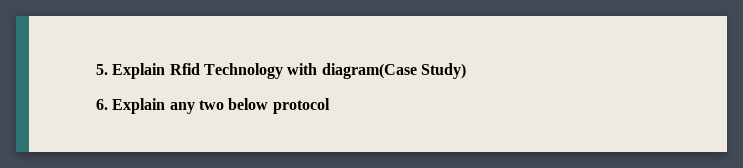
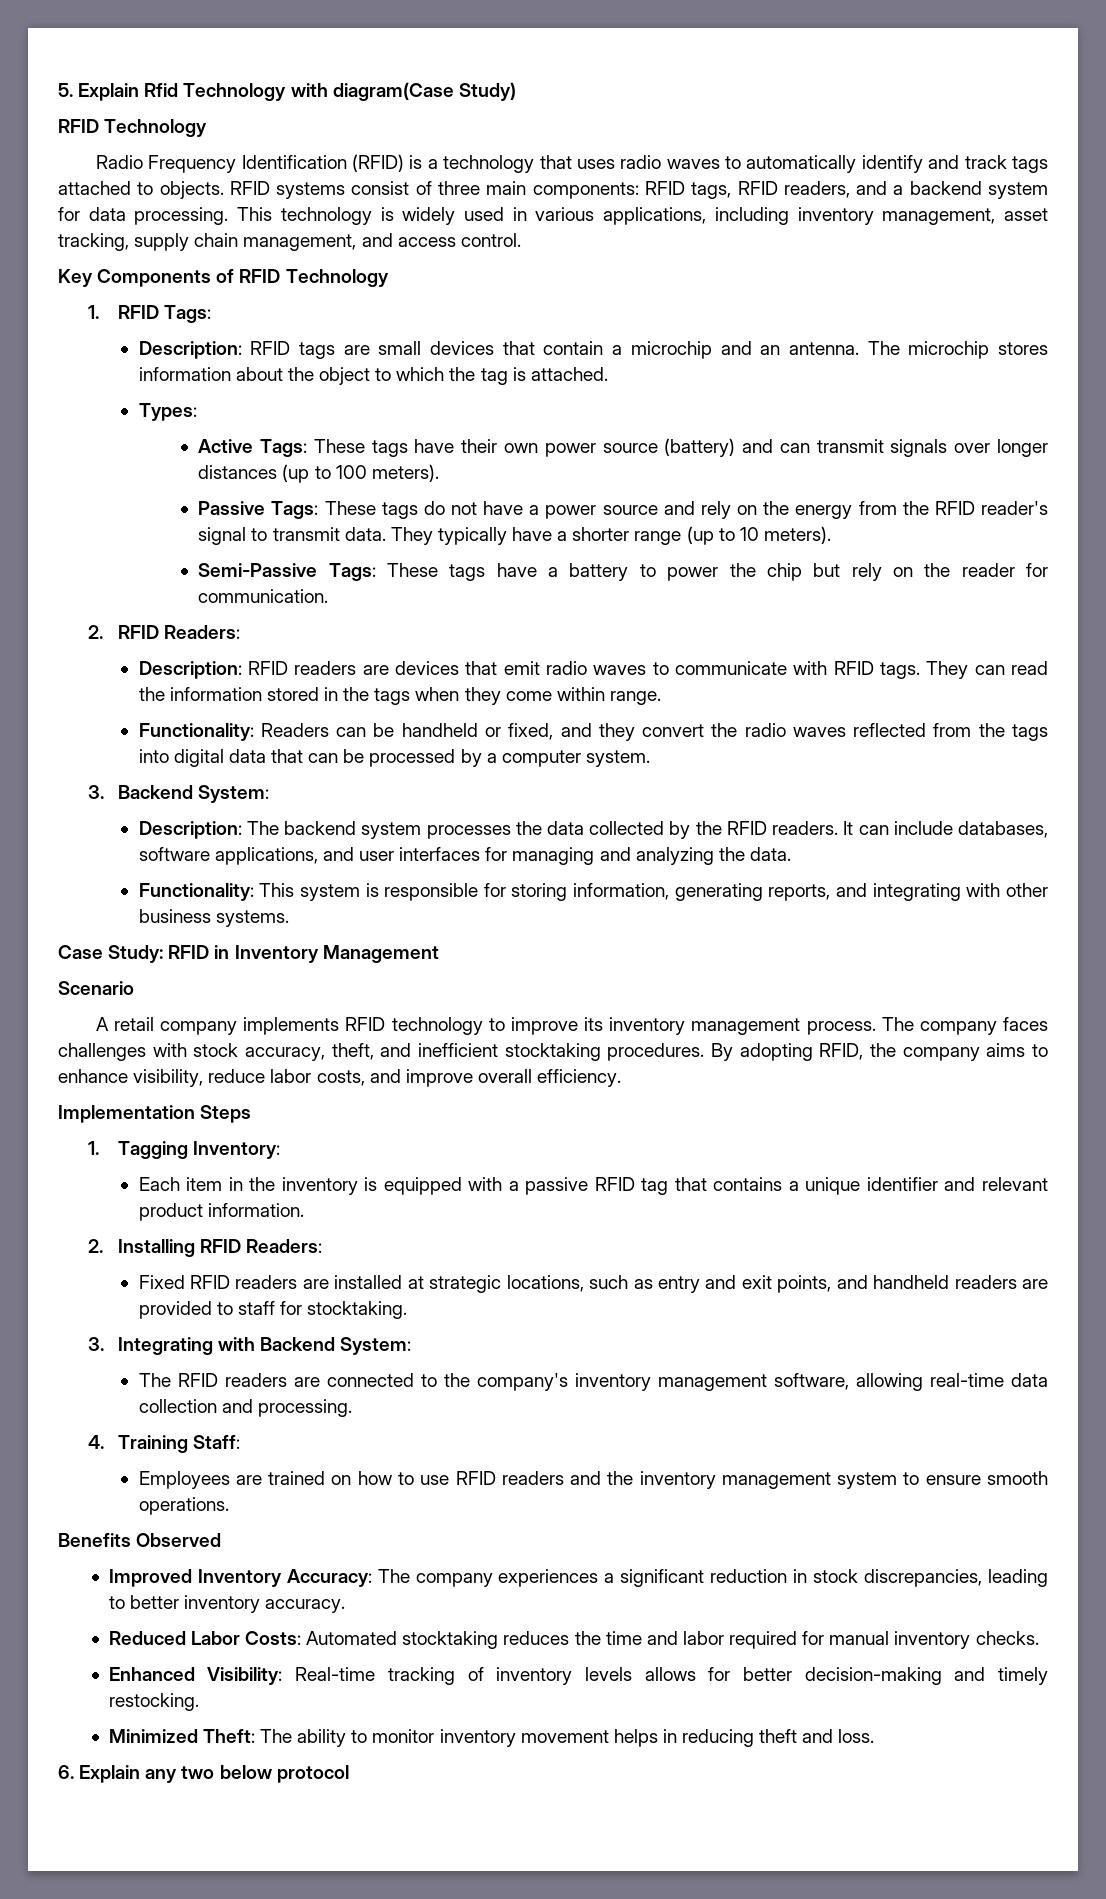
(466, 71) none -> [58,119,208,137] [95,154,1048,173] [58,181,1048,199] [58,207,1048,225] [58,233,521,251] [58,269,389,287] [87,305,211,323] [138,341,1049,359] [138,367,608,385] [138,403,197,421] [198,438,1049,457] [198,464,439,483] [198,501,1048,519] [198,526,831,545] [198,563,1049,581] [198,589,329,603] [87,625,240,639] [138,661,1049,679] [138,687,661,705] [138,723,1049,741] [138,749,650,767] [87,785,269,803] [138,821,1048,839] [138,847,791,865] [138,883,1049,901] [138,909,289,927] [58,945,439,963] [58,981,134,995] [95,1017,1049,1035] [58,1043,1048,1061] [58,1069,622,1087] [58,1105,252,1123] [87,1141,280,1159] [138,1177,1048,1195] [138,1203,304,1221] [87,1239,322,1257] [138,1275,1048,1293] [138,1301,408,1319] [87,1337,412,1355] [138,1373,1048,1391] [138,1399,352,1417] [87,1435,240,1453] [138,1471,1049,1489] [138,1497,229,1515] [58,1533,222,1547] [108,1569,1048,1587] [108,1595,346,1613] [108,1631,1039,1649] [108,1667,1048,1685] [108,1693,199,1711] [108,1729,875,1747] // RFID Technology // Radio Frequency Identification (RFID) is a technology that uses radio waves to automatically identify and track tags attached to objects. RFID systems consist of three main components: RFID tags, RFID readers, and a backend system for data processing. This technology is widely used in various applications, including inventory management, asset tracking, supply chain management, and access control. // Key Components of RFID Technology // 1. RFID Tags: // Description: RFID tags are small devices that contain a microchip and an antenna. The microchip stores information about the object to which the tag is attached. // Types: // Active Tags: These tags have their own power source (battery) and can transmit signals over longer distances (up to 100 meters). // Passive Tags: These tags do not have a power source and rely on the energy from the RFID reader's signal to transmit data. They typically have a shorter range (up to 10 meters). // Semi-Passive Tags: These tags have a battery to power the chip but rely on the reader for communication. // 2. RFID Readers: // Description: RFID readers are devices that emit radio waves to communicate with RFID tags. They can read the information stored in the tags when they come within range. // Functionality: Readers can be handheld or fixed, and they convert the radio waves reflected from the tags into digital data that can be processed by a computer system. // 3. Backend System: // Description: The backend system processes the data collected by the RFID readers. It can include databases, software applications, and user interfaces for managing and analyzing the data. // Functionality: This system is responsible for storing information, generating reports, and integrating with other business systems. // Case Study: RFID in Inventory Management // Scenario // A retail company implements RFID technology to improve its inventory management process. The company faces challenges with stock accuracy, theft, and inefficient stocktaking procedures. By adopting RFID, the company aims to enhance visibility, reduce labor costs, and improve overall efficiency. // Implementation Steps // 1. Tagging Inventory: // Each item in the inventory is equipped with a passive RFID tag that contains a unique identifier and relevant product information. // 2. Installing RFID Readers: // Fixed RFID readers are installed at strategic locations, such as entry and exit points, and handheld readers are provided to staff for stocktaking. // 3. Integrating with Backend System: // The RFID readers are connected to the company's inventory management software, allowing real-time data collection and processing. // 4. Training Staff: // Employees are trained on how to use RFID readers and the inventory management system to ensure smooth operations. // Benefits Observed // Improved Inventory Accuracy: The company experiences a significant reduction in stock discrepancies, leading to better inventory accuracy. // Reduced Labor Costs: Automated stocktaking reduces the time and labor required for manual inventory checks. // Enhanced Visibility: Real-time tracking of inventory levels allows for better decision-making and timely restocking. // Minimized Theft: The ability to monitor inventory movement helps in reducing theft and loss.

